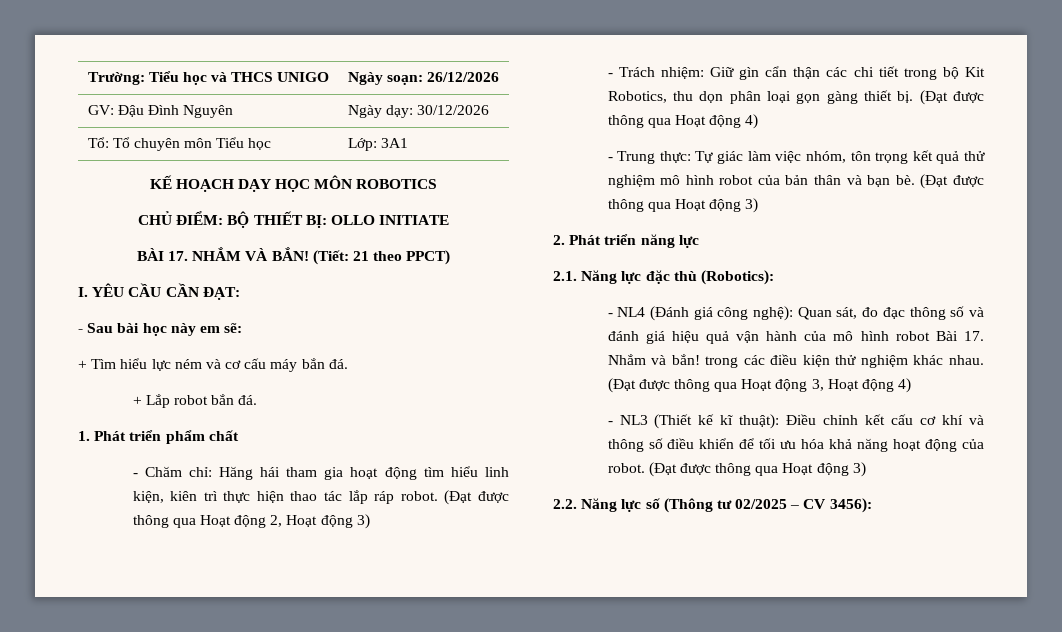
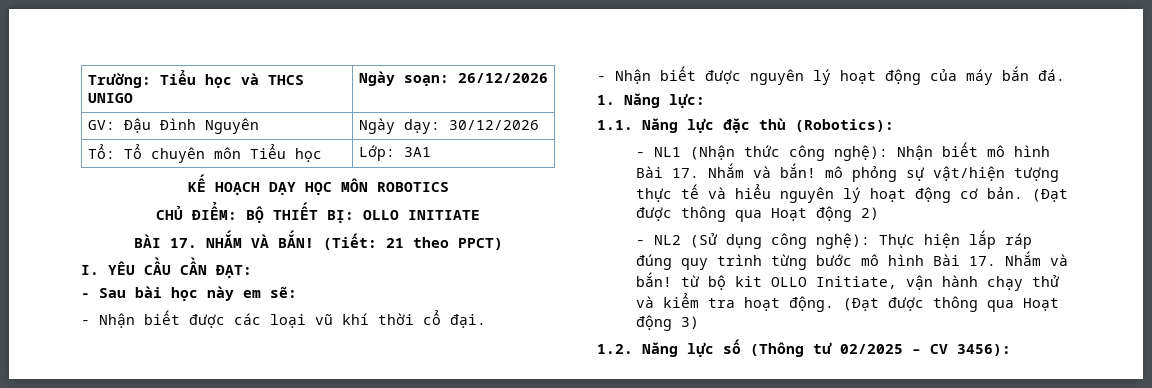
[78,358,348,372] [132,394,258,408] [78,430,239,444] [132,466,509,480] [132,490,509,505] [132,514,370,529] [607,66,985,80] [607,90,984,105] [607,114,759,129] [607,150,985,164] [607,174,984,189] [607,198,759,213] [553,234,699,248] [553,270,774,285] [607,306,984,321] [607,331,984,344] [607,354,984,368] [607,378,912,393] [607,414,984,429] [607,438,984,452] [607,462,866,477] [553,499,577,509] + Tìm hiểu lực ném và cơ cấu máy bắn đá. // + Lắp robot bắn đá. // 1. Phát triển phẩm chất // - Chăm chỉ: Hăng hái tham gia hoạt động tìm hiểu linh kiện, kiên trì thực hiện thao tác lắp ráp robot. (Đạt được thông qua Hoạt động 2, Hoạt động 3) // - Trách nhiệm: Giữ gìn cẩn thận các chi tiết trong bộ Kit Robotics, thu dọn phân loại gọn gàng thiết bị. (Đạt được thông qua Hoạt động 4) // - Trung thực: Tự giác làm việc nhóm, tôn trọng kết quả thử nghiệm mô hình robot của bản thân và bạn bè. (Đạt được thông qua Hoạt động 3) // 2. Phát triển năng lực // 2.1. Năng lực đặc thù (Robotics): // - NL4 (Đánh giá công nghệ): Quan sát, đo đạc thông số và đánh giá hiệu quả vận hành của mô hình robot Bài 17. Nhắm và bắn! trong các điều kiện thử nghiệm khác nhau. (Đạt được thông qua Hoạt động 3, Hoạt động 4) // - NL3 (Thiết kế kĩ thuật): Điều chỉnh kết cấu cơ khí và thông số điều khiển để tối ưu hóa khả năng hoạt động của robot. (Đạt được thông qua Hoạt động 3) // 2.2. -> [81,310,486,328] [597,66,1065,85] [597,93,705,108] [597,118,894,133] [636,142,1051,161] [636,163,1060,182] [636,184,1069,203] [636,206,880,222] [636,230,1033,249] [636,251,1069,270] [636,272,1060,291] [636,293,1060,312] [636,315,700,331] [597,344,633,354] - Nhận biết được các loại vũ khí thời cổ đại. // - Nhận biết được nguyên lý hoạt động của máy bắn đá. // 1. Năng lực: // 1.1. Năng lực đặc thù (Robotics): // - NL1 (Nhận thức công nghệ): Nhận biết mô hình Bài 17. Nhắm và bắn! mô phỏng sự vật/hiện tượng thực tế và hiểu nguyên lý hoạt động cơ bản. (Đạt được thông qua Hoạt động 2) // - NL2 (Sử dụng công nghệ): Thực hiện lắp ráp đúng quy trình từng bước mô hình Bài 17. Nhắm và bắn! từ bộ kit OLLO Initiate, vận hành chạy thử và kiểm tra hoạt động. (Đạt được thông qua Hoạt động 3) // 1.2.

